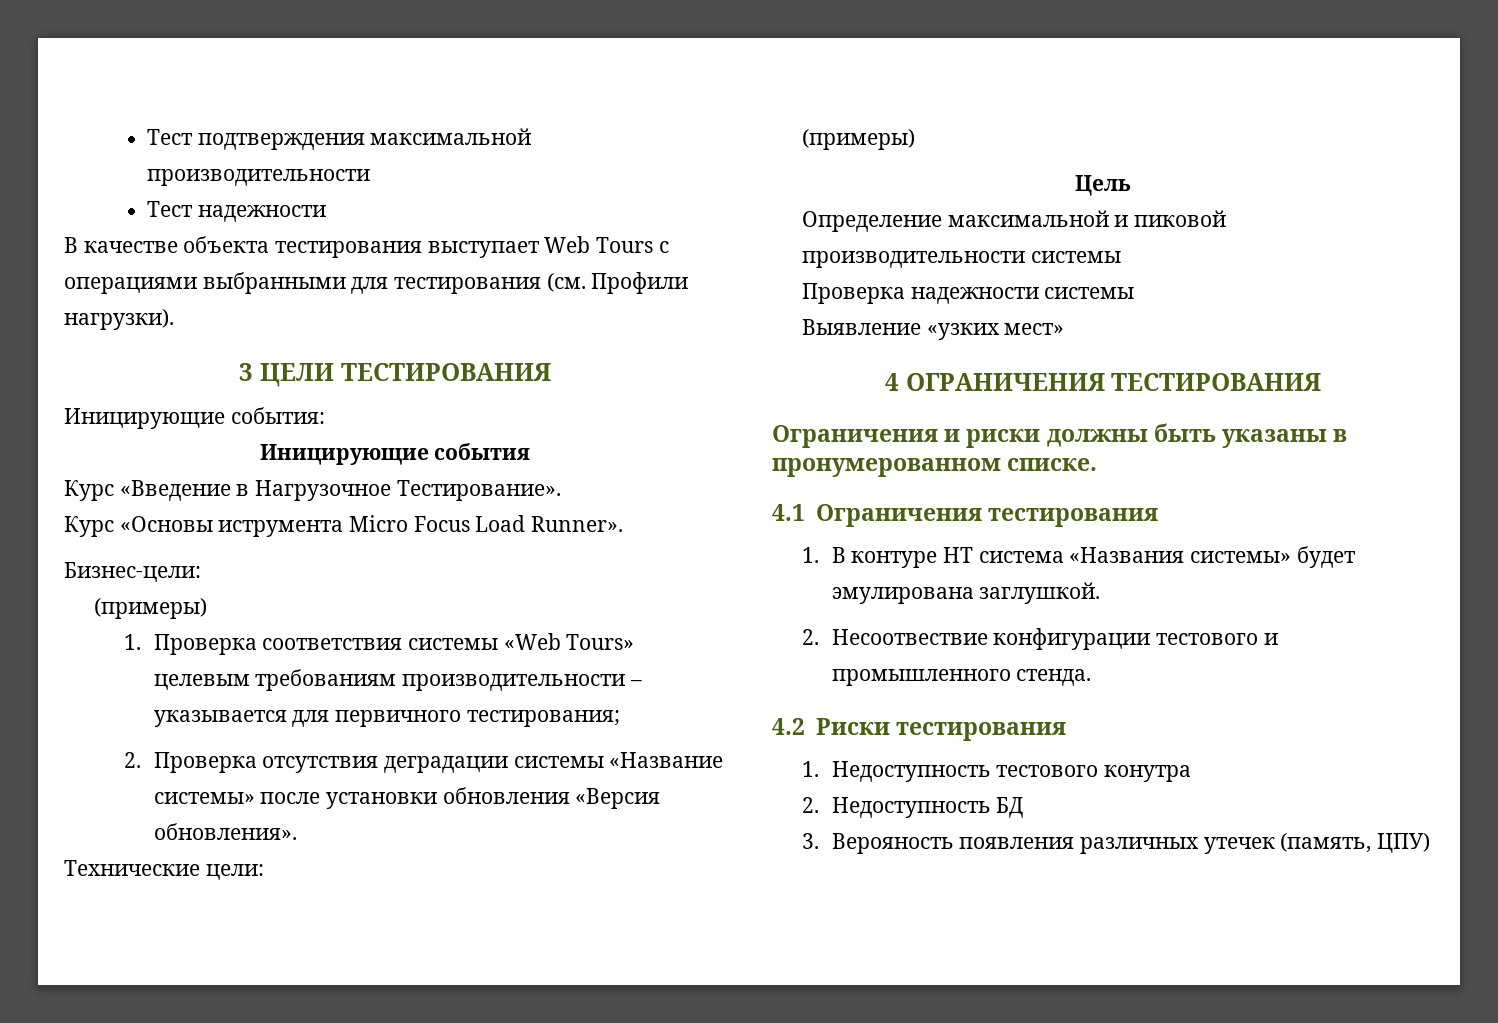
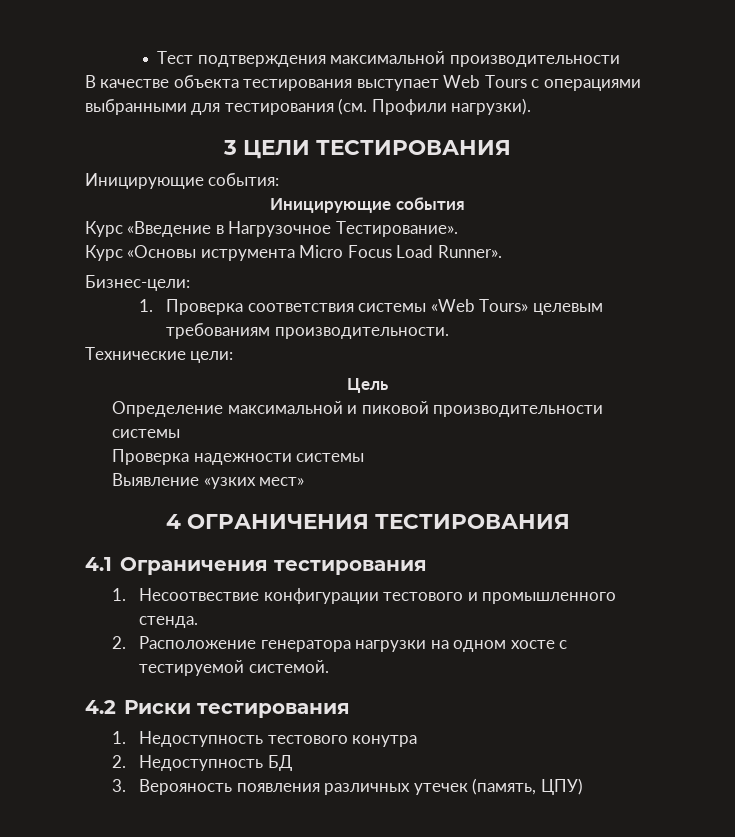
[146,201,326,222] // Тест надежности -> (620, 61) none
[93,598,207,619] // (примеры) -> (190, 283) none
[401,674,642,691] [153,710,620,727] [123,752,724,773] [153,787,661,809] [153,823,297,840] производительности – указывается для первичного тестирования; // 2. Проверка отсутствия деградации системы «Название системы» после установки обновления «Версия обновления». -> [274,327,449,339] производительности.
[801,129,915,150] // (примеры) -> (234, 357) none
[772,423,1348,448] [772,458,1098,477] [772,504,1158,527] [801,546,1356,568] [831,582,1101,604] [801,629,819,645] Ограничения и риски должны быть указаны в пронумерованном списке. // 4.1 Ограничения тестирования // 1. В контуре НТ система «Названия системы» будет эмулирована заглушкой. // 2. -> [85,557,428,575] [112,588,127,601] 4.1 Ограничения тестирования // 1.
(1092, 677) none -> [112,636,568,652] [139,660,329,676] // 2. Расположение генератора нагрузки на одном хосте с тестируемой системой.

